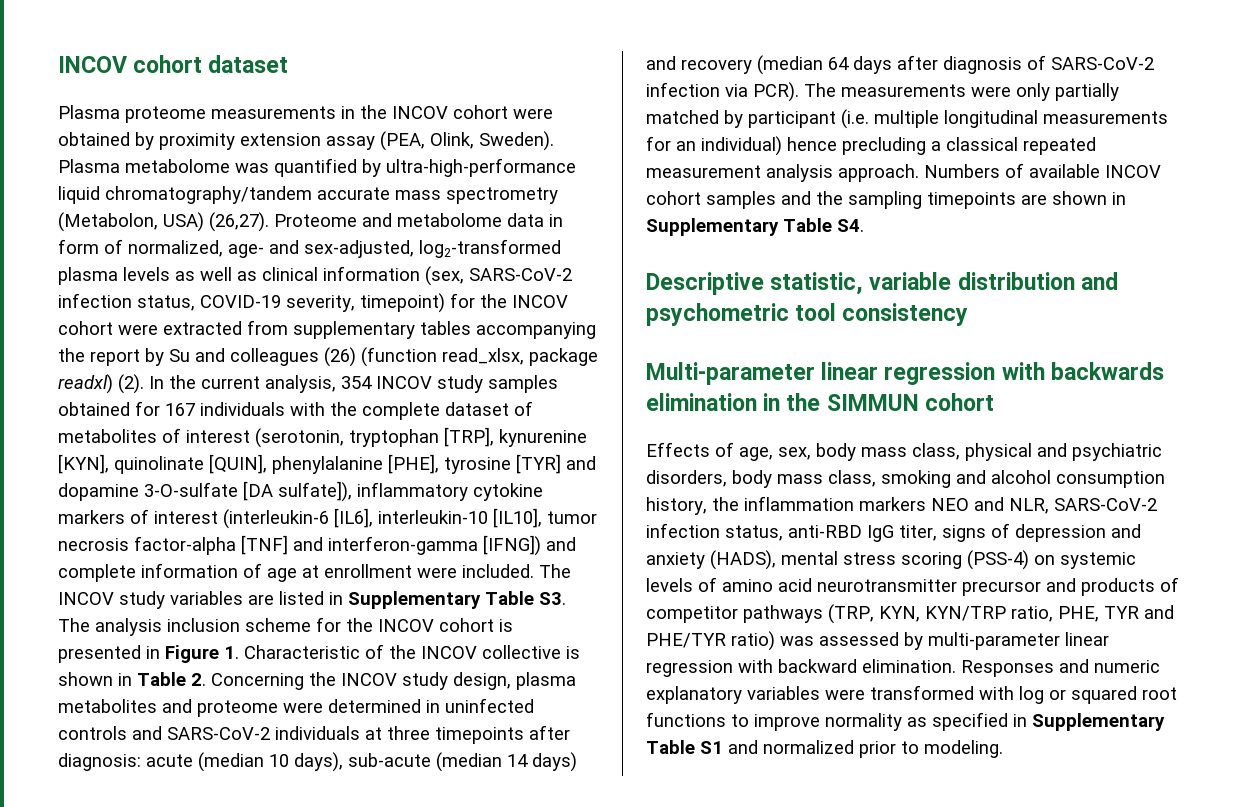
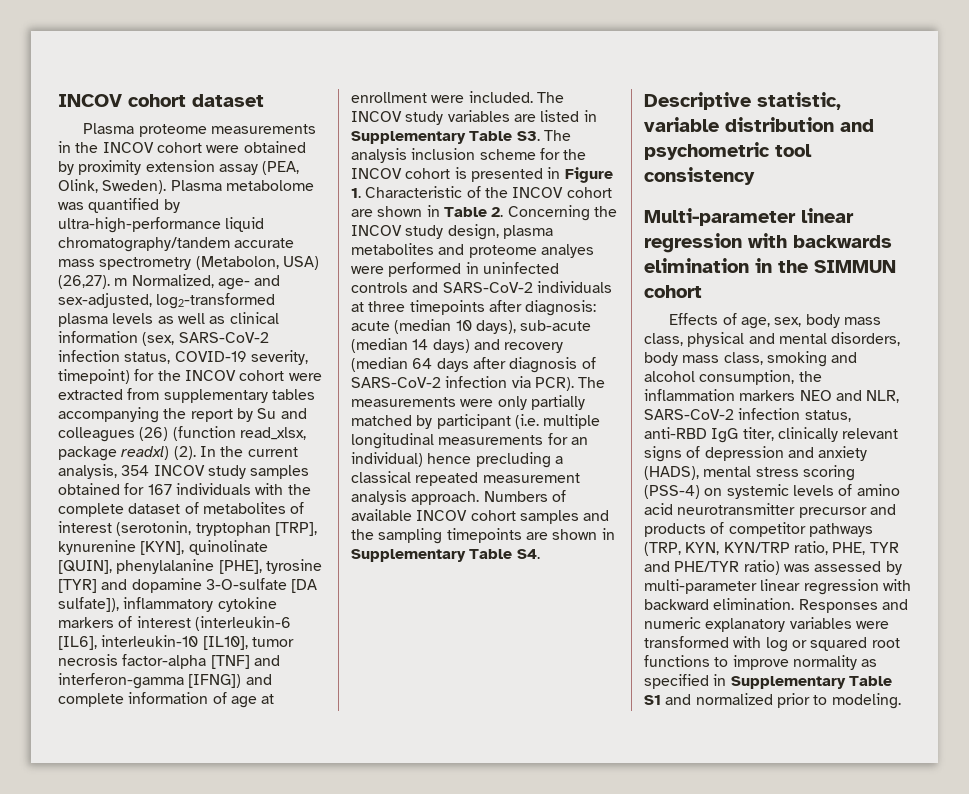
[274,213,563,227] [58,239,223,257] Proteome and metabolome data in form of normalized, -> [114,274,214,288] m Normalized,
[482,645,580,659] collective is -> [566,187,612,198] [351,209,373,217] cohort are
[283,699,421,713] were determined -> [540,244,594,258] [351,262,462,277] analyes were performed
[1072,443,1162,461] psychiatric -> [778,333,827,344] mental
[1056,471,1165,488] [646,497,707,515] consumption history, -> [699,370,795,385] consumption,
(937, 533) none -> [777,427,899,442] clinically relevant

